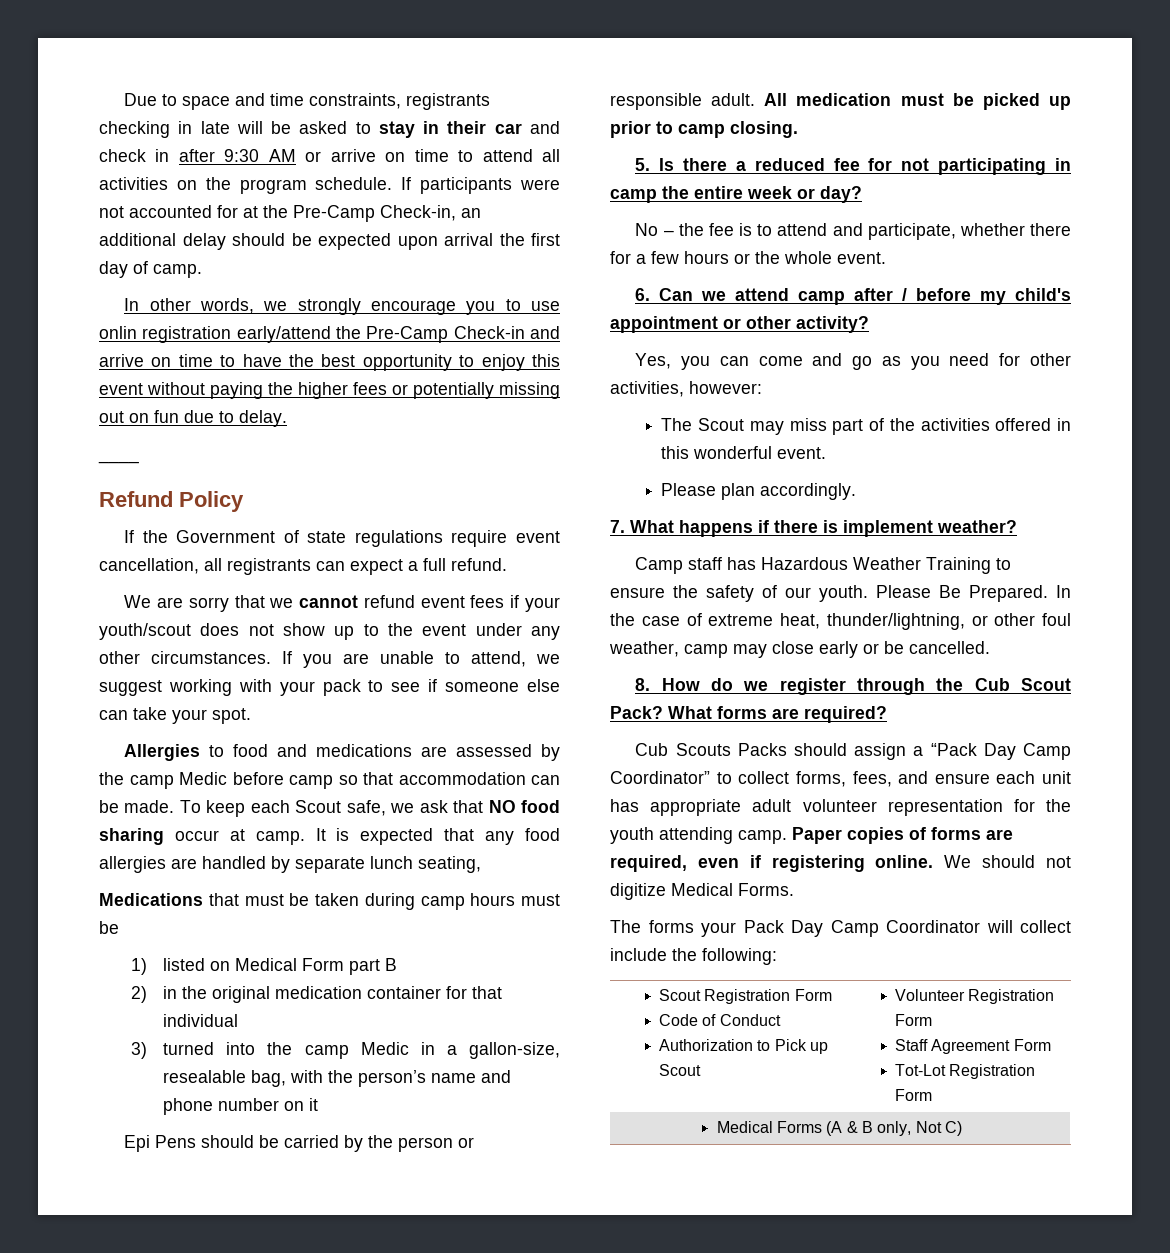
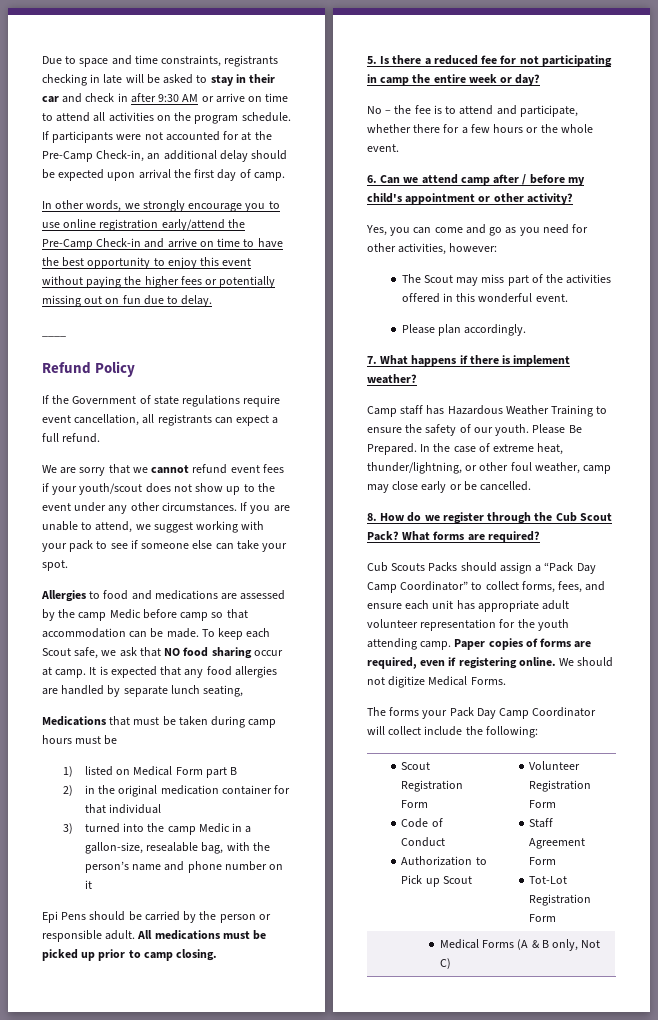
[99,326,137,339] onlin -> [63,219,97,228] online
[796,93,892,106] medication -> [154,930,220,940] medications

